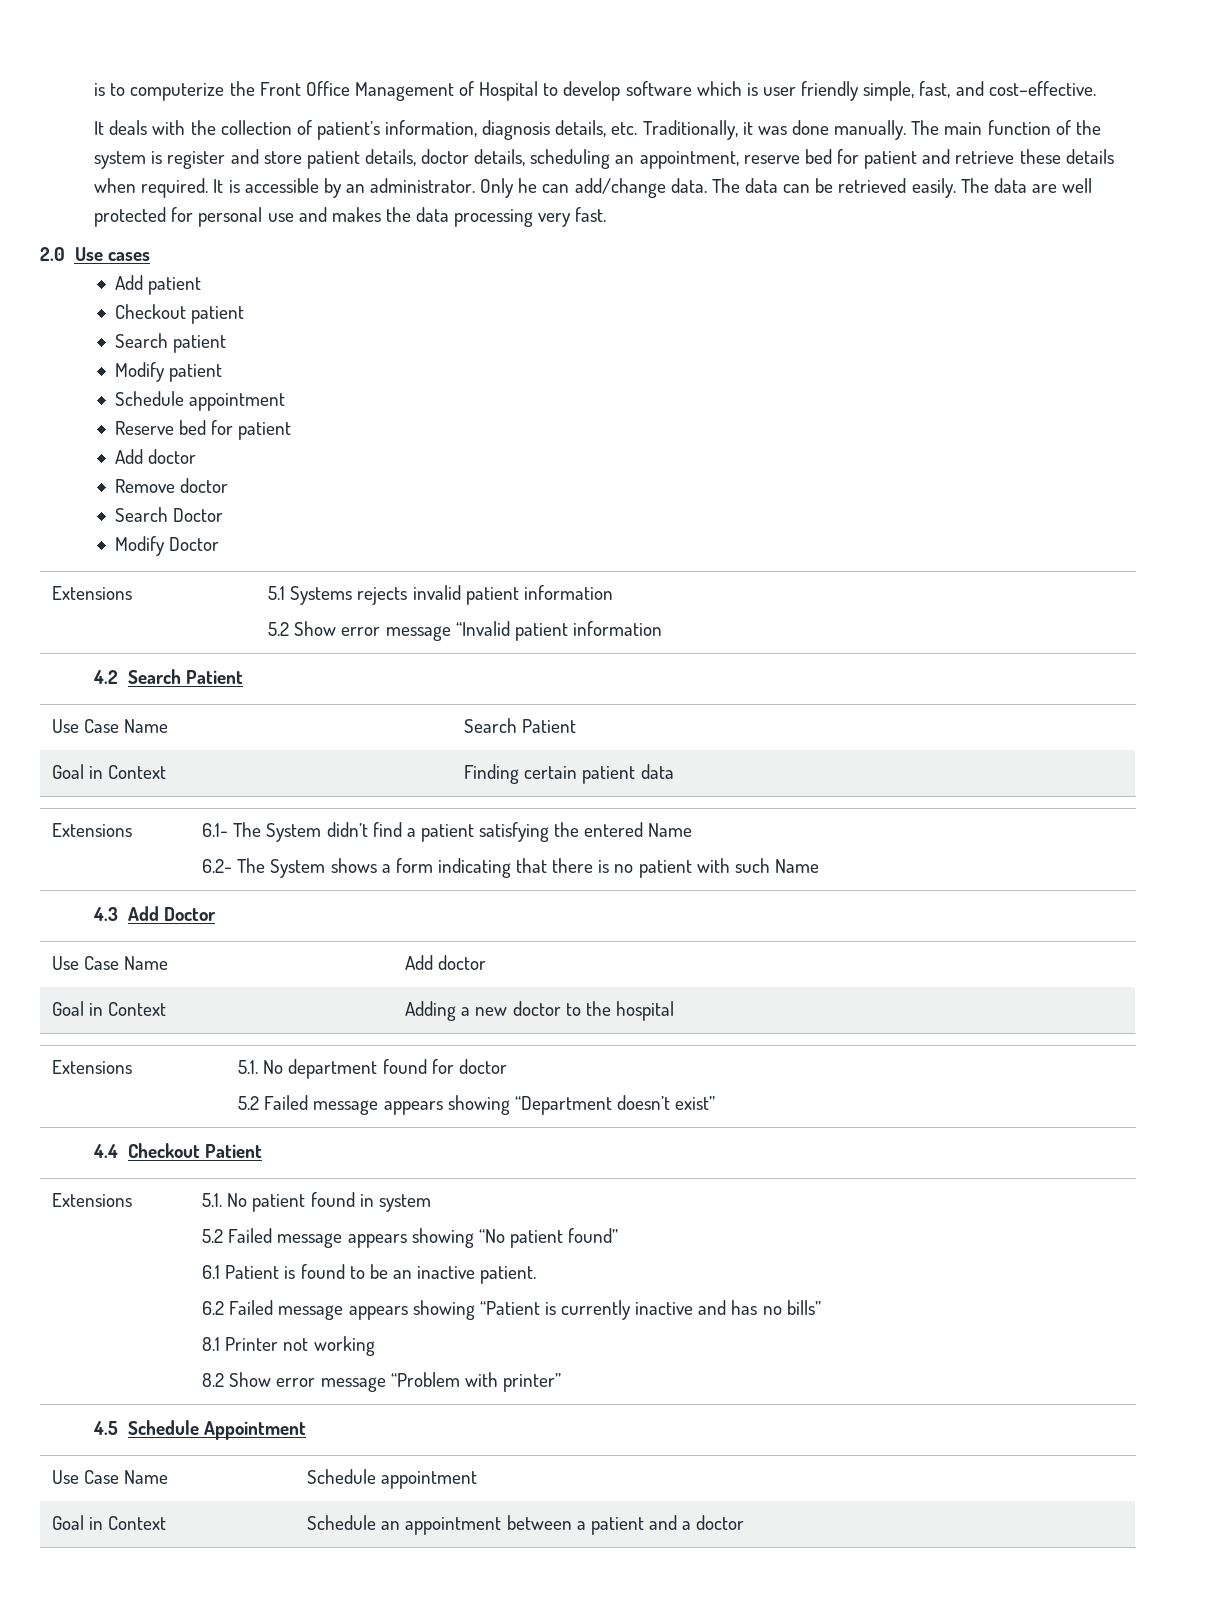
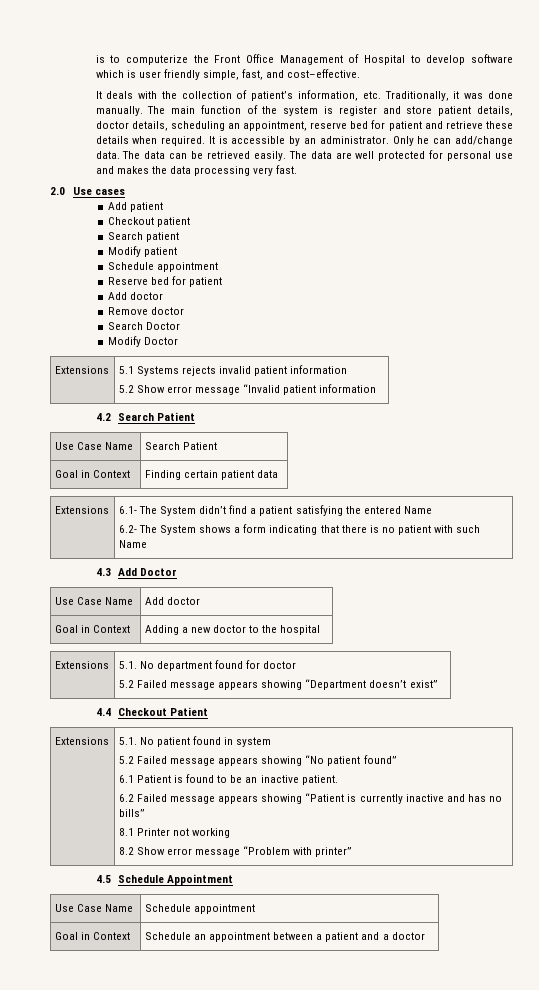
[482,120,607,140] diagnosis details, -> (359, 95) none

